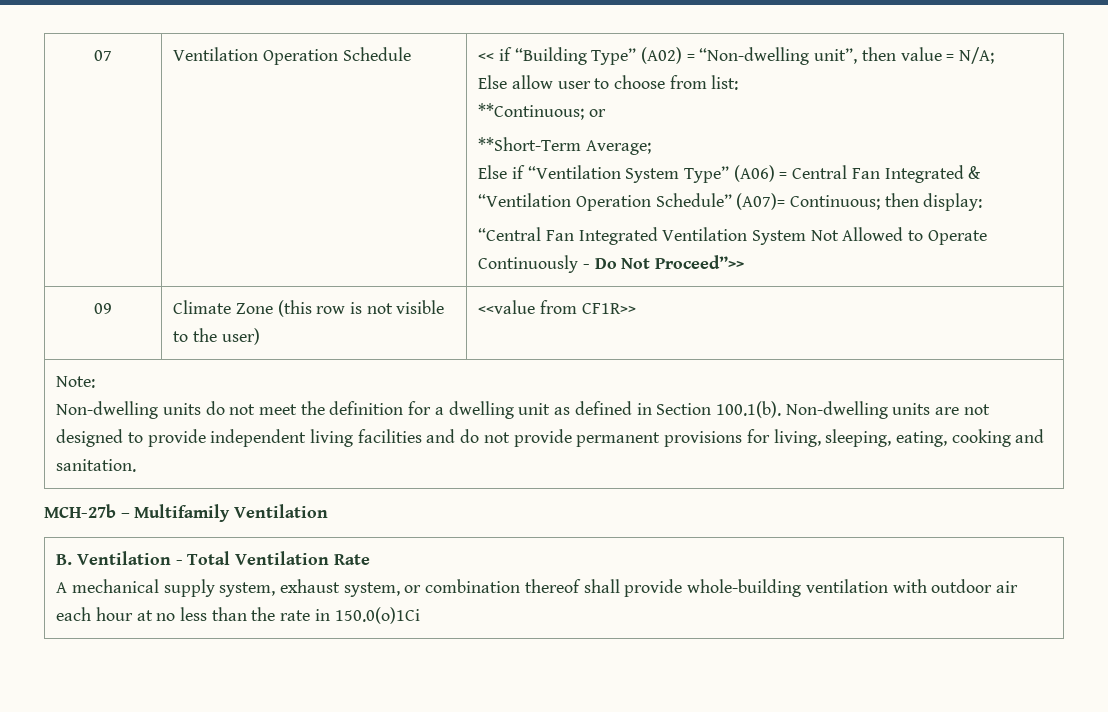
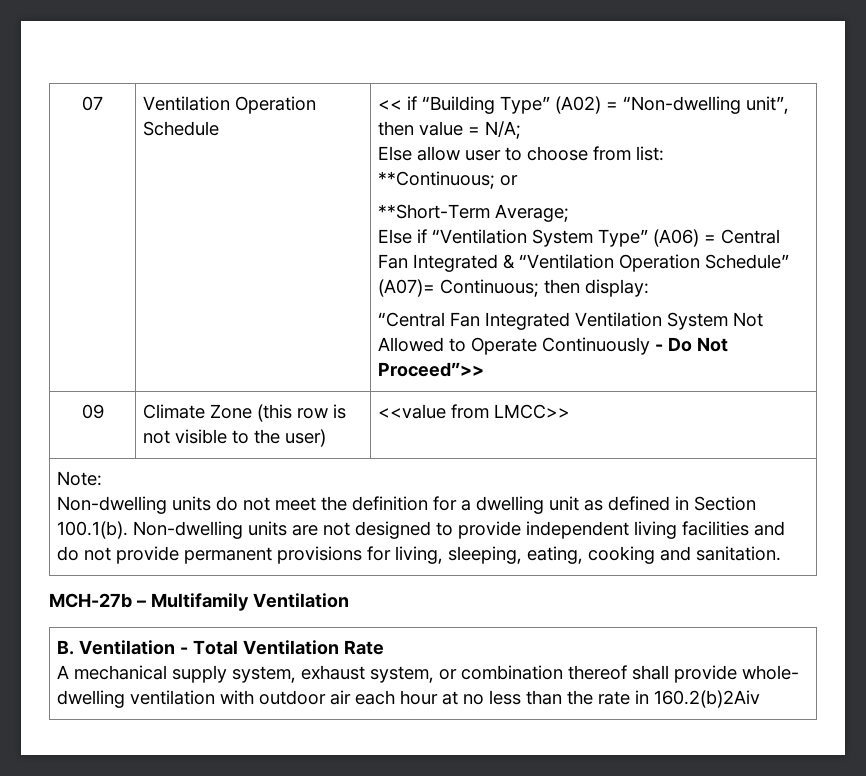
[581,303,636,314] CF1R>> -> [494,404,571,419] LMCC>>
[687,579,802,597] whole-building -> [742,665,800,680] [57,690,126,708] whole- dwelling
[334,607,420,624] 150.0(o)1Ci -> [654,690,761,708] 160.2(b)2Aiv

